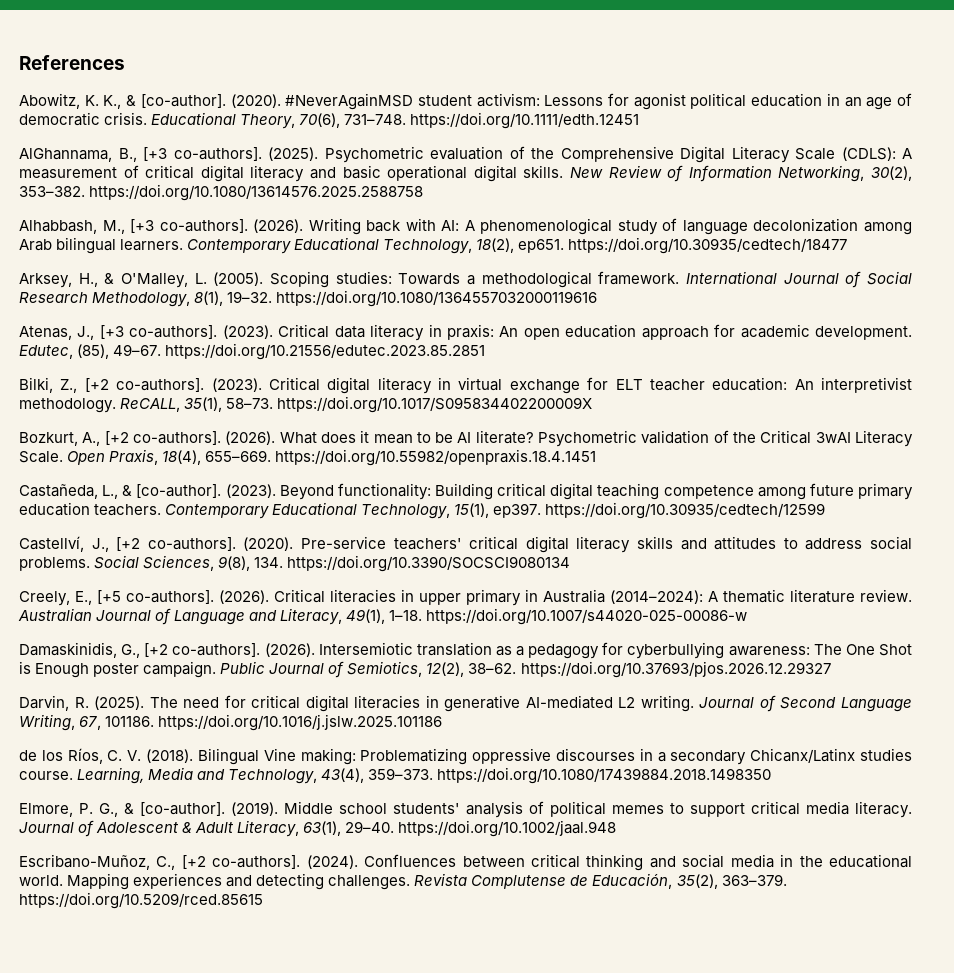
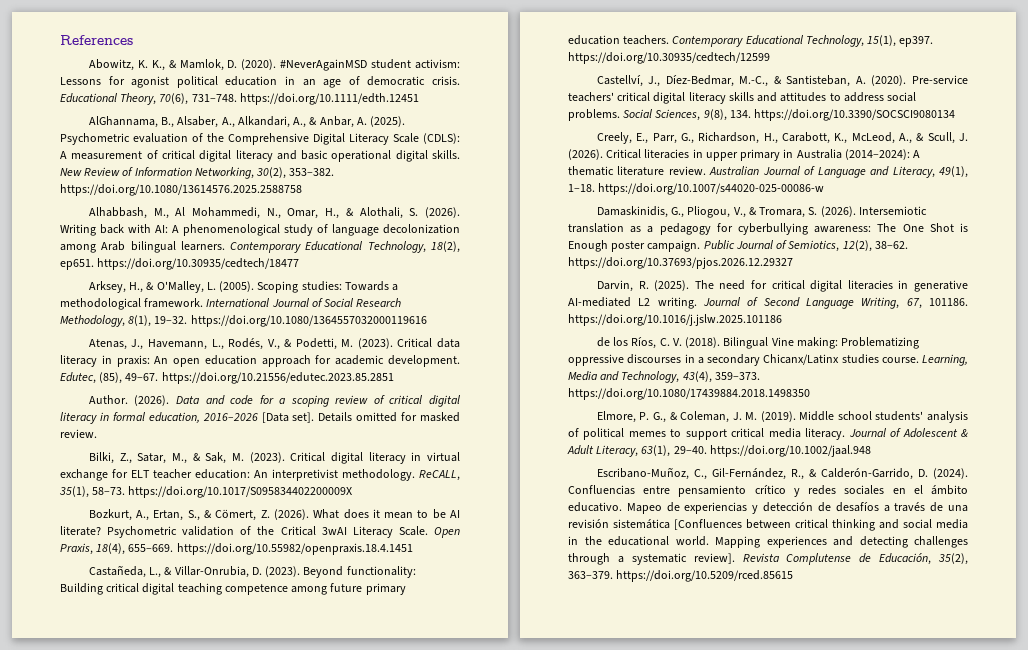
[140,94,226,108] [co-author]. -> [179,59,238,71] Mamlok, D.
[143,147,262,161] [+3 co-authors]. -> [177,116,367,128] Alsaber, A., Alkandari, A., & Anbar, A.
[130,219,248,233] [+3 co-authors]. -> [175,207,419,219] Al Mohammedi, N., Omar, H., & Alothali, S.
[99,325,218,339] [+3 co-authors]. -> [148,338,354,350] Havemann, L., Rodés, V., & Podetti, M.
[19,377,205,393] Bilki, Z., [+2 co-authors]. -> [88,395,460,407] [60,412,460,424] [60,429,97,438] [88,452,244,464] Author. (2026). Data and code for a scoping review of critical digital literacy in formal education, 2016–2026 [Data set]. Details omitted for masked review. // Bilki, Z., Satar, M., & Sak, M.
[104,431,221,445] [+2 co-authors]. -> [153,509,270,521] Ertan, S., & Cömert, Z.
[136,484,222,498] [co-author]. -> [174,566,262,578] Villar-Onrubia, D.
[116,537,236,551] [+2 co-authors]. -> [665,75,866,87] Díez-Bedmar, M.-C., & Santisteban, A.
[97,590,214,604] [+5 co-authors]. -> [652,132,969,144] Parr, G., Richardson, H., Carabott, K., McLeod, A., & Scull, J.
[144,643,261,657] [+2 co-authors]. -> [687,206,818,218] Pliogou, V., & Tromara, S.
[140,802,225,816] [co-author]. -> [680,411,758,423] Coleman, J. M.
[181,854,457,869] [+2 co-authors]. (2024). Confluences -> [711,468,968,480] [568,485,968,497] [568,502,968,514] [568,519,742,530] Gil-Fernández, R., & Calderón-Garrido, D. (2024). Confluencias entre pensamiento crítico y redes sociales en el ámbito educativo. Mapeo de experiencias y detección de desafíos a través de una revisión sistemática [Confluences
[328,875,411,890] challenges. -> [914,536,968,548] [568,553,735,565] challenges through a systematic review].

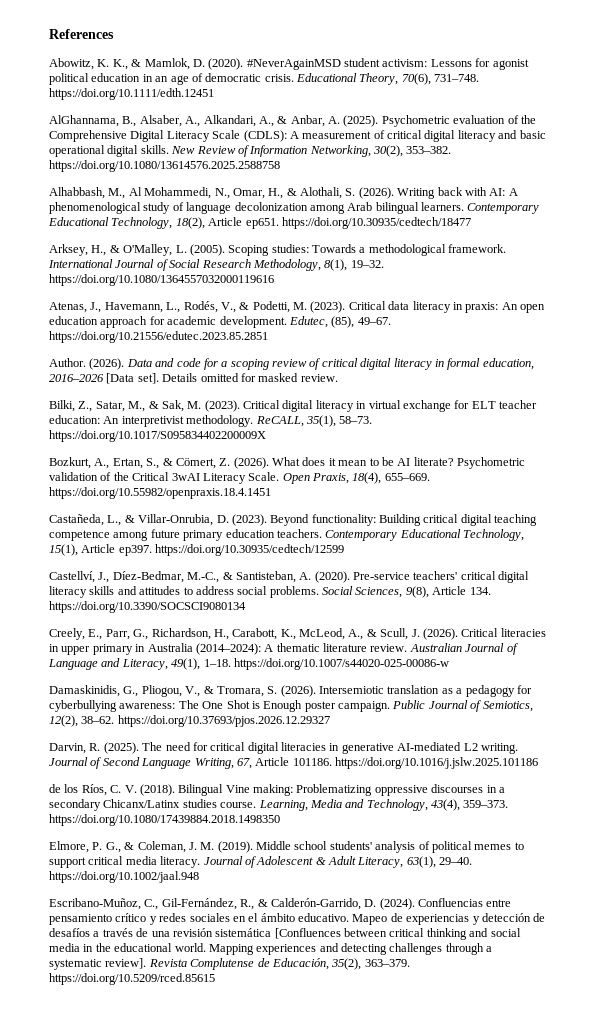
(460, 247) none -> [208,217,243,226] Article
(897, 41) none -> [81,544,116,553] Article
(727, 115) none -> [432,586,467,595] Article
(922, 303) none -> [255,757,290,766] Article

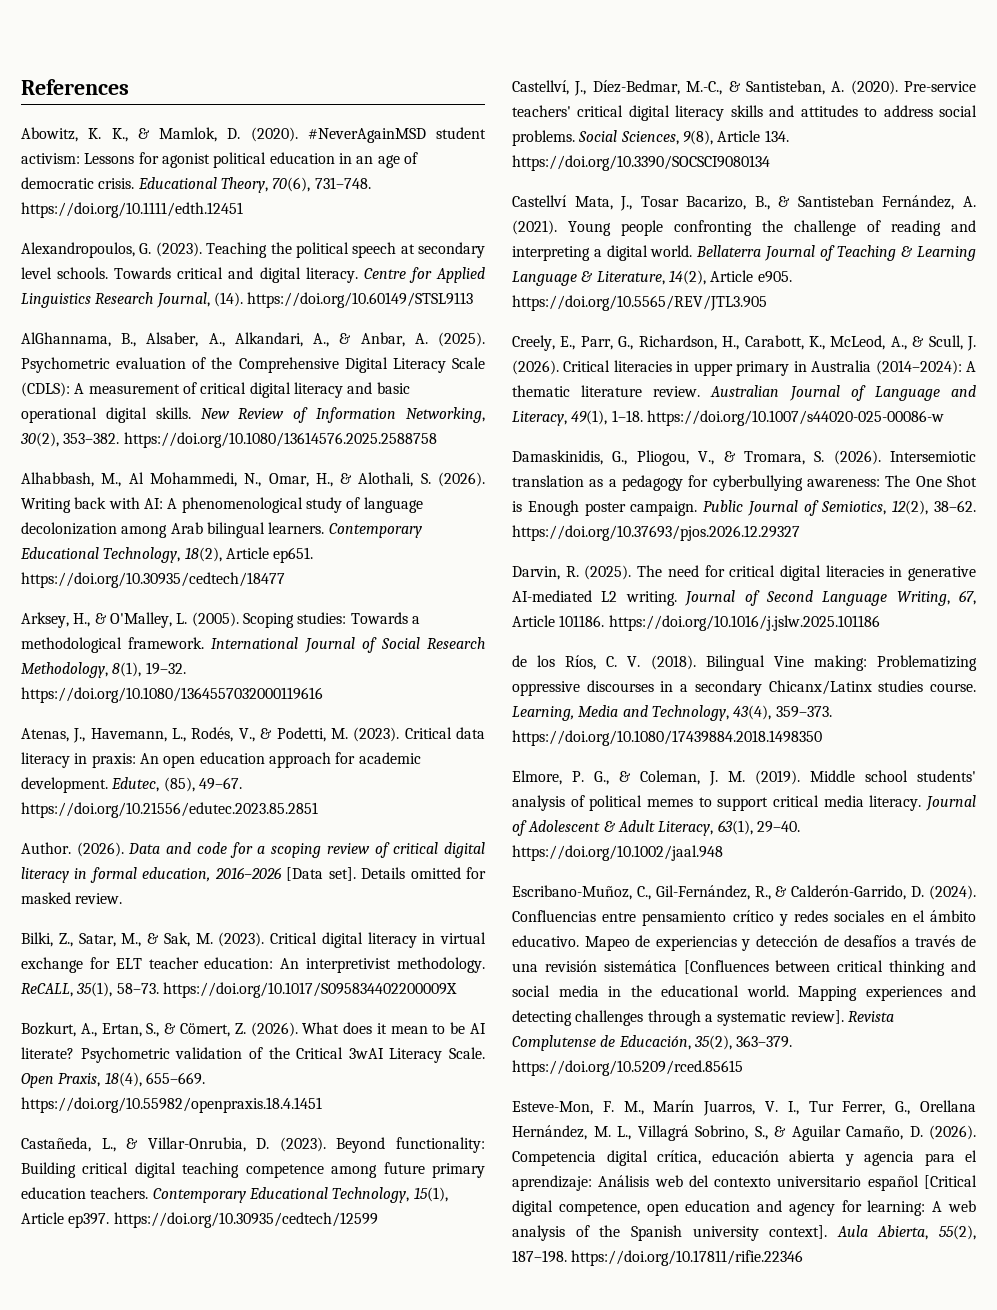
(214, 94) none -> [21,242,485,258] [21,267,485,283] [21,292,474,308] // Alexandropoulos, G. (2023). Teaching the political speech at secondary level schools. Towards critical and digital literacy. Centre for Applied Linguistics Research Journal, (14). https://doi.org/10.60149/STSL9113
(246, 607) none -> [512,195,976,211] [512,220,976,236] [512,245,976,261] [512,270,792,286] [512,295,767,311] // Castellví Mata, J., Tosar Bacarizo, B., & Santisteban Fernández, A. (2021). Young people confronting the challenge of reading and interpreting a digital world. Bellaterra Journal of Teaching & Learning Language & Literature, 14(2), Article e905. https://doi.org/10.5565/REV/JTL3.905
(215, 979) none -> [512,1100,976,1116] [512,1125,976,1141] [512,1150,977,1166] [512,1175,977,1191] [512,1200,976,1216] [512,1225,976,1241] [512,1250,804,1266] // Esteve-Mon, F. M., Marín Juarros, V. I., Tur Ferrer, G., Orellana Hernández, M. L., Villagrá Sobrino, S., & Aguilar Camaño, D. (2026). Competencia digital crítica, educación abierta y agencia para el aprendizaje: Análisis web del contexto universitario español [Critical digital competence, open education and agency for learning: A web analysis of the Spanish university context]. Aula Abierta, 55(2), 187–198. https://doi.org/10.17811/rifie.22346

